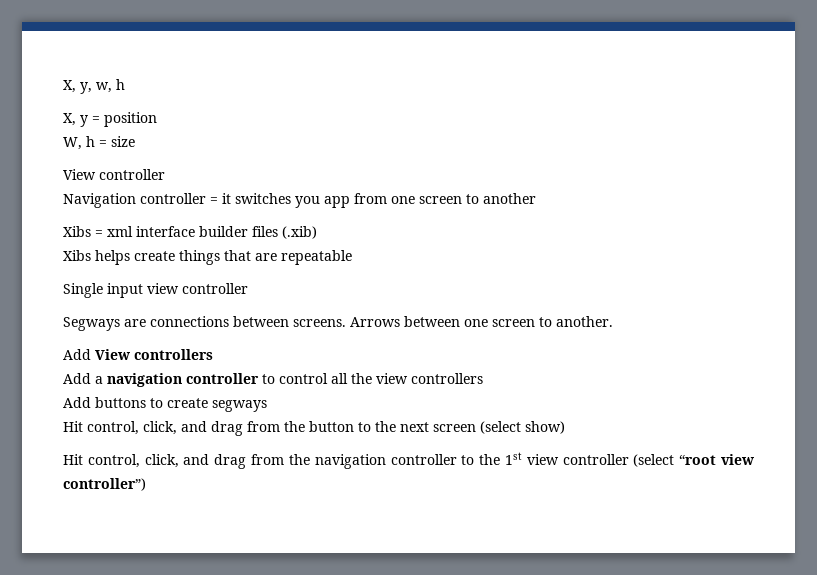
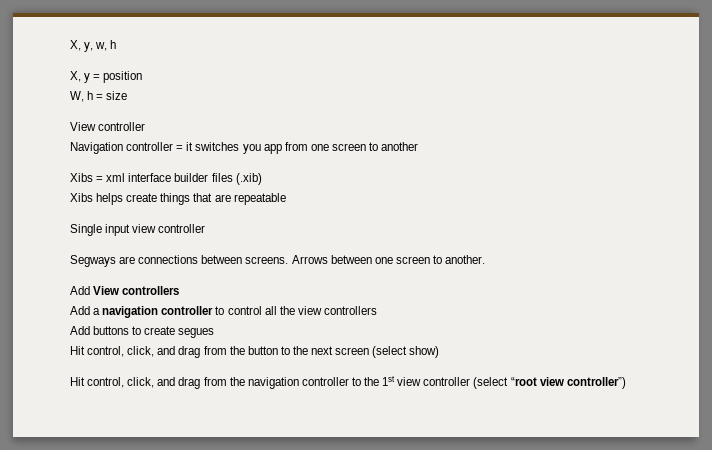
[212,400,267,412] segways -> [178,328,215,338] segues

